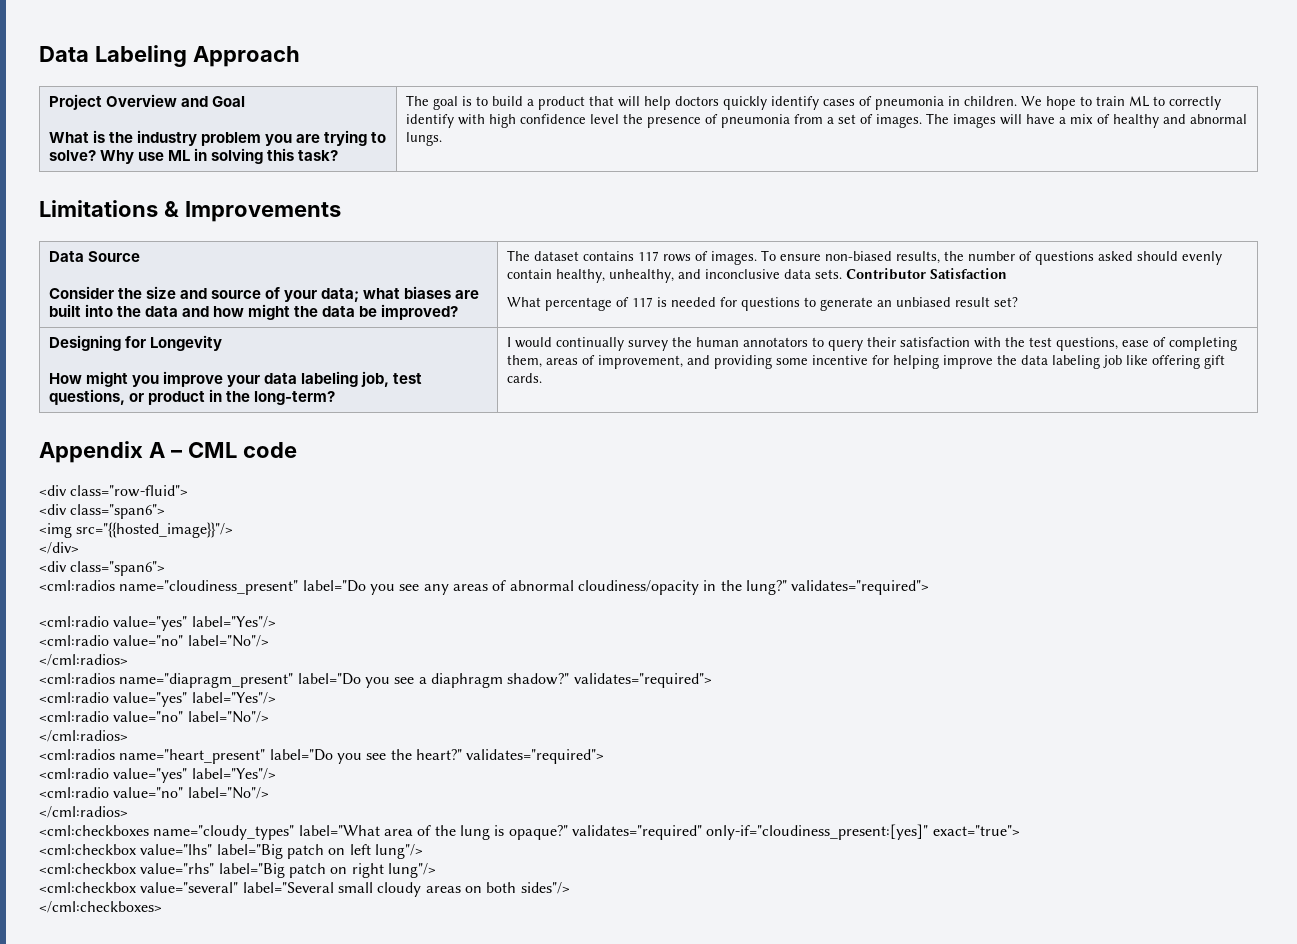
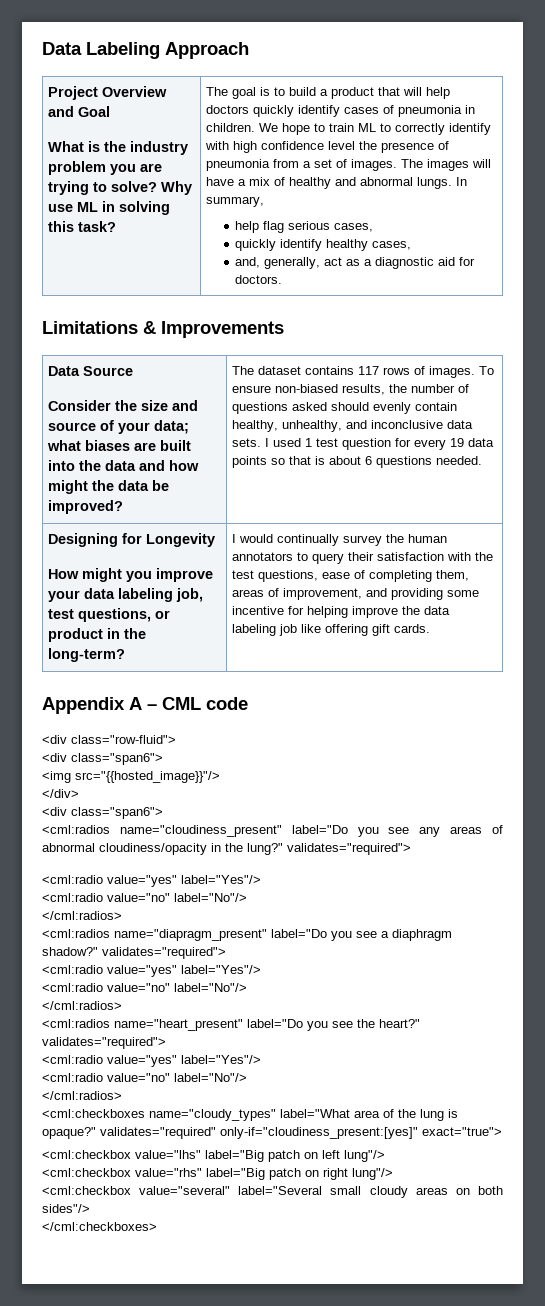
(442, 139) none -> [456,177,468,186] [206,196,265,207] [235,221,374,233] [235,239,412,251] [235,257,476,269] [235,275,283,284] In summary, // help flag serious cases, // quickly identify healthy cases, // and, generally, act as a diagnostic aid for doctors.
[845,268,1007,280] [506,297,1018,311] Contributor Satisfaction // What percentage of 117 is needed for questions to generate an unbiased result set? -> [265,438,495,450] [232,456,483,468] I used 1 test question for every 19 data points so that is about 6 questions needed.

